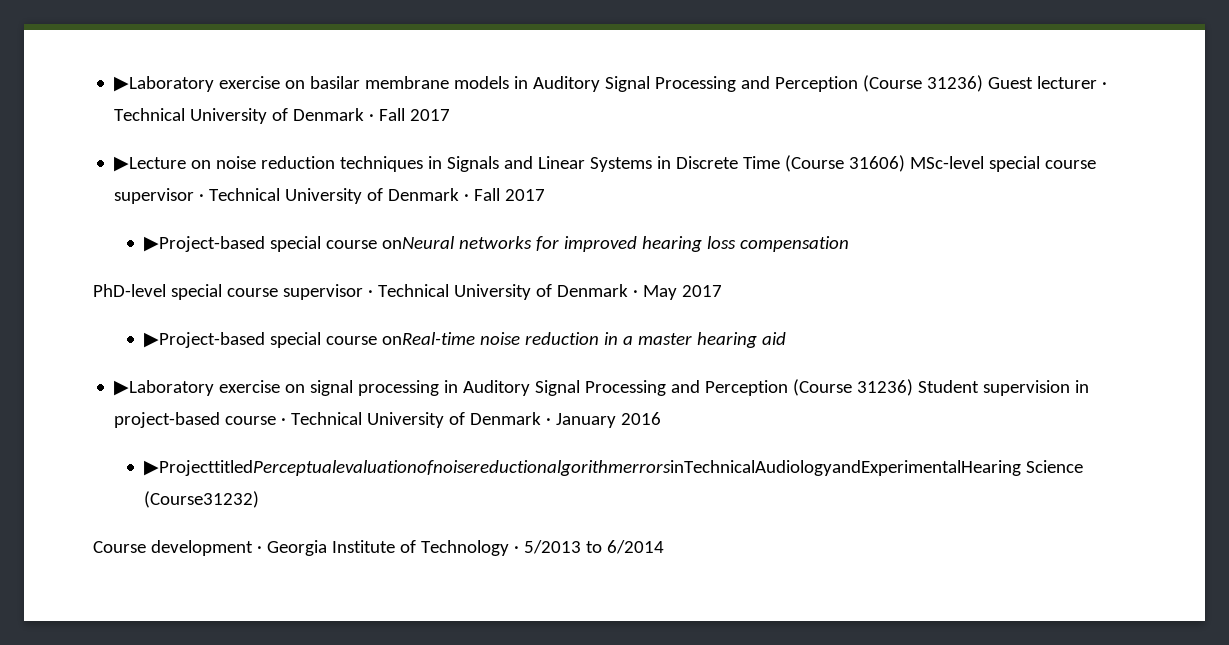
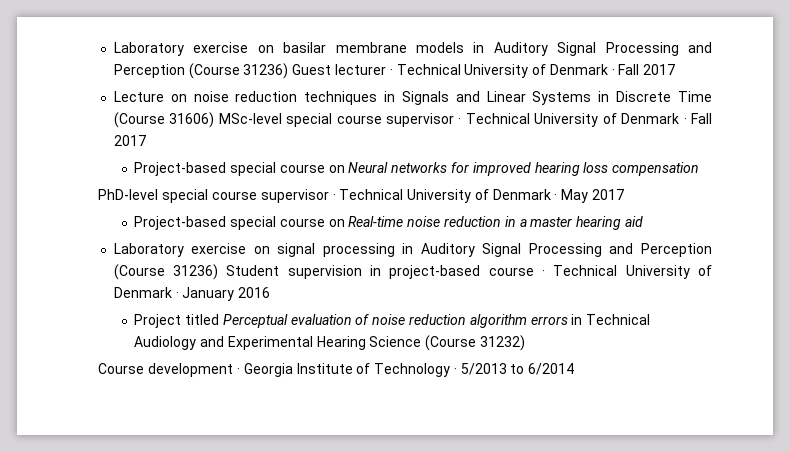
[113,76,214,92] ▶Laboratory -> [113,42,184,56] Laboratory
[113,156,186,172] ▶Lecture -> [113,91,164,102] Lecture
[143,236,455,252] ▶Project-based special course onNeural -> [134,162,389,176] Project-based special course on Neural
[143,332,475,348] ▶Project-based special course onReal-time -> [134,216,404,230] Project-based special course on Real-time
[113,380,214,396] ▶Laboratory -> [113,243,184,257] Laboratory
[143,460,1083,476] [143,491,259,508] ▶ProjecttitledPerceptualevaluationofnoisereductionalgorithmerrorsinTechnicalAudiologyandExperimentalHearing Science (Course31232) -> [134,314,651,328] [134,335,525,351] Project titled Perceptual evaluation of noise reduction algorithm errors in Technical Audiology and Experimental Hearing Science (Course 31232)

